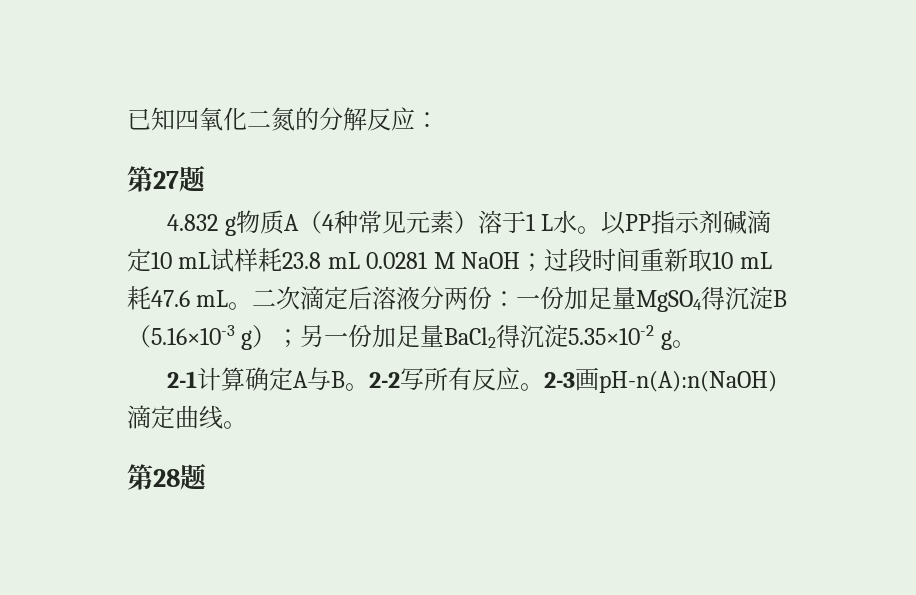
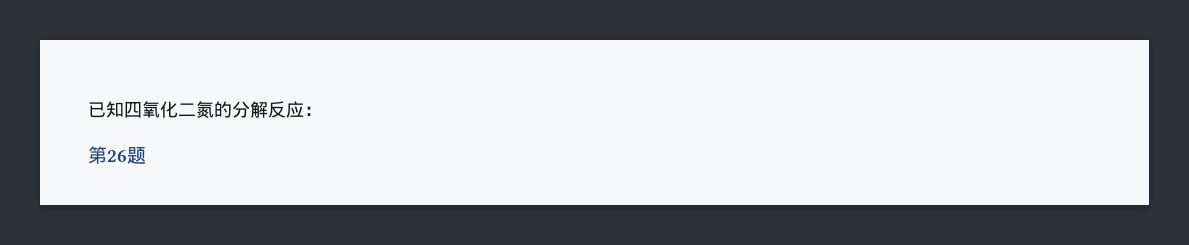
[153,165,205,192] [167,210,771,236] [127,248,772,272] [127,286,788,312] [127,324,696,350] [167,367,778,393] [127,405,247,429] [127,463,206,490] 27题 // 4.832 g物质A（4种常见元素）溶于1 L水。以PP指示剂碱滴定10 mL试样耗23.8 mL 0.0281 M NaOH；过段时间重新取10 mL耗47.6 mL。二次滴定后溶液分两份：一份加足量MgSO4得沉淀B（5.16×10-3 g）；另一份加足量BaCl2得沉淀5.35×10-2 g。 // 2-1计算确定A与B。2-2写所有反应。2-3画pH-n(A):n(NaOH)滴定曲线。 // 第28题 -> [107,147,146,164] 26题

